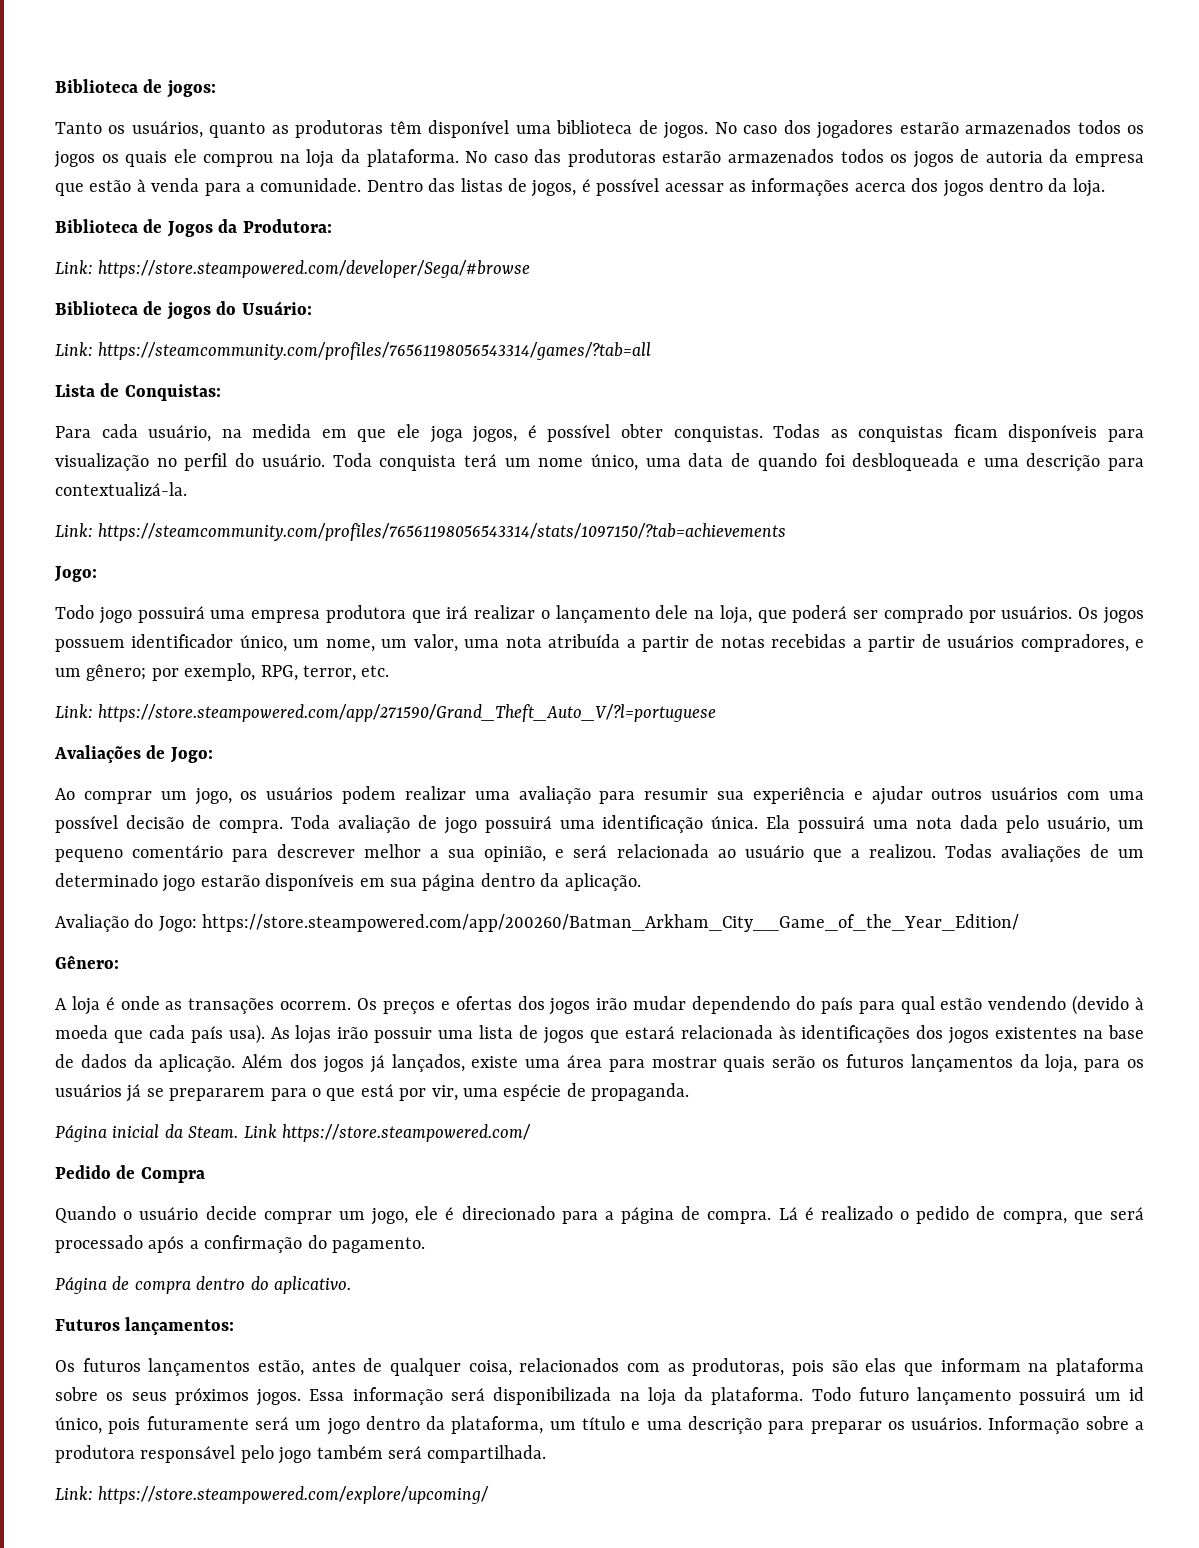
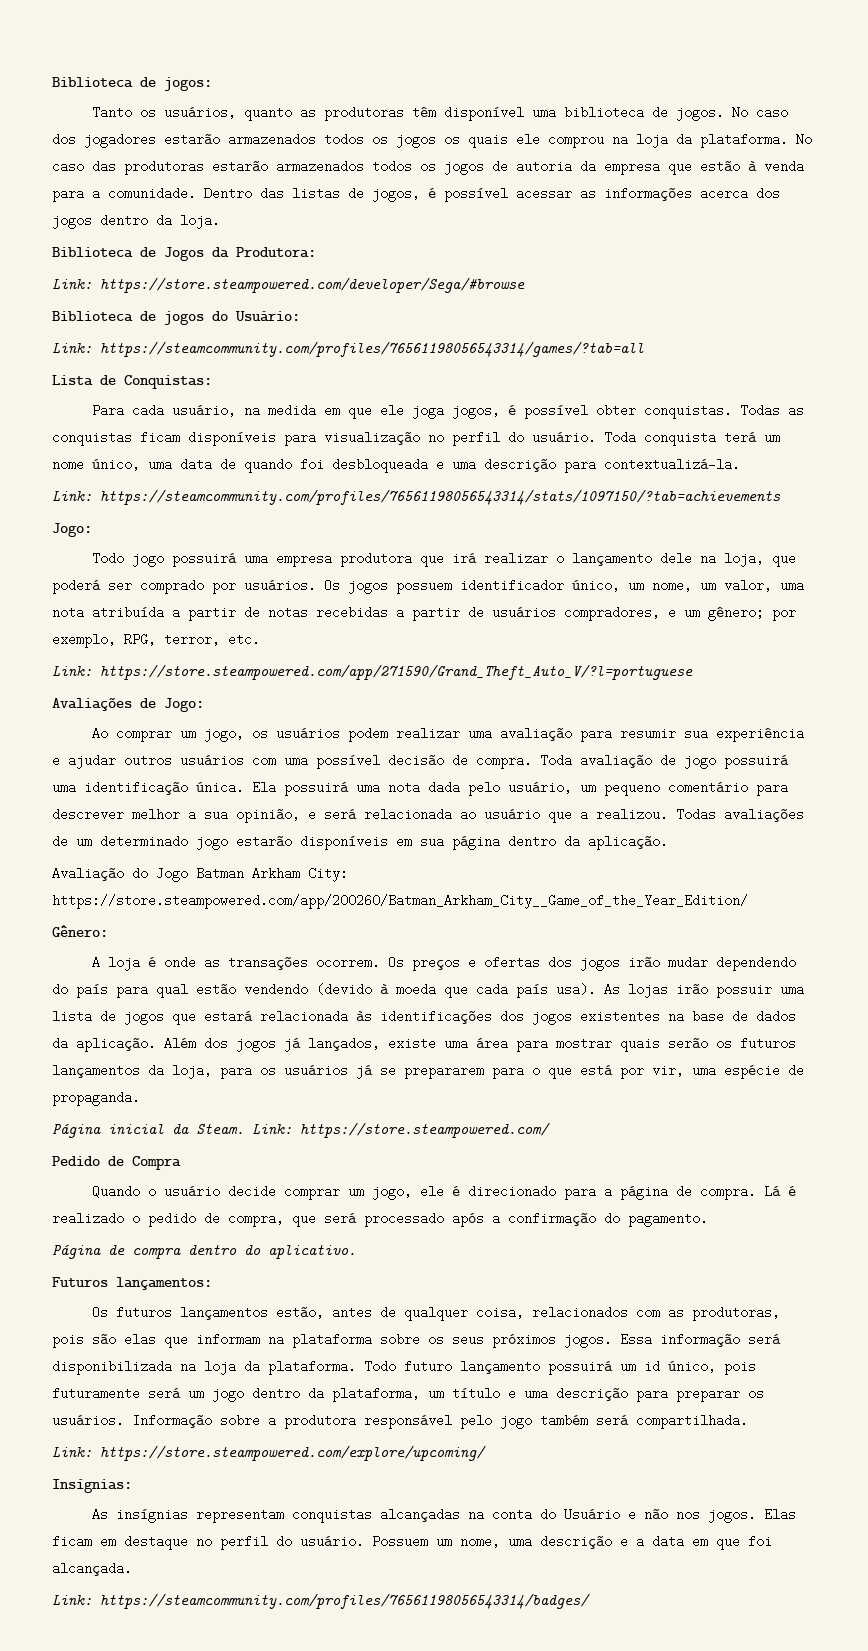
[158,916,197,932] Jogo: -> [156,867,348,882] Jogo Batman Arkham City:
[243,1124,277,1138] Link -> [252,1124,292,1134] Link:
(490, 1495) none -> [52,1479,132,1493] [91,1508,796,1523] [52,1535,772,1550] [52,1562,132,1576] [52,1593,590,1609] // Insígnias: // As insígnias representam conquistas alcançadas na conta do Usuário e não nos jogos. Elas ficam em destaque no perfil do usuário. Possuem um nome, uma descrição e a data em que foi alcançada. // Link: https://steamcommunity.com/profiles/76561198056543314/badges/

